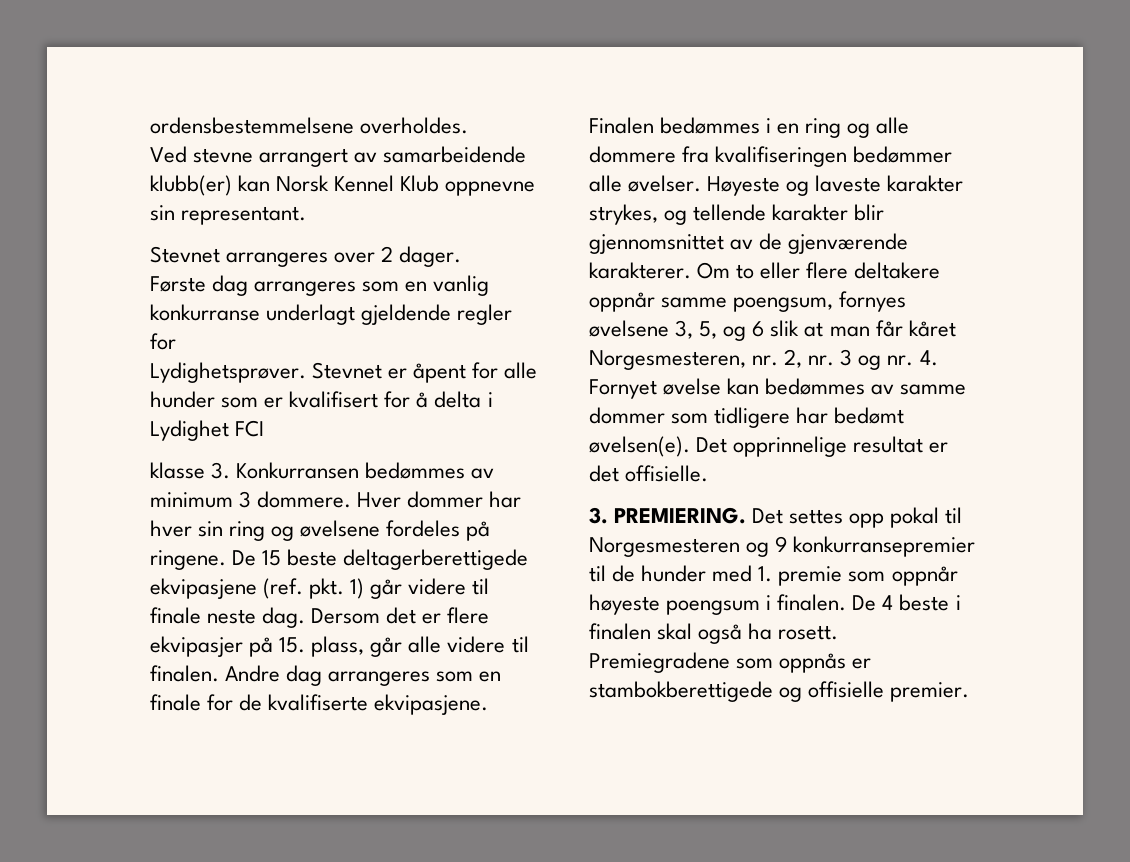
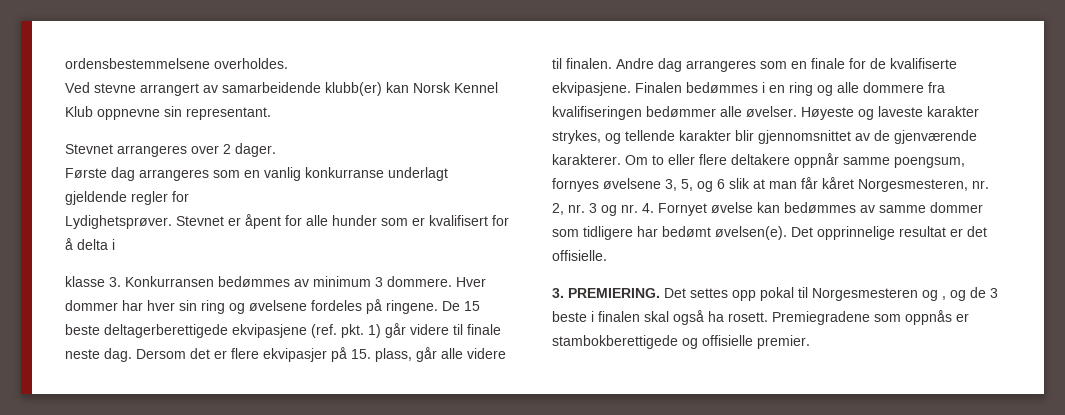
[150,420,265,441] Lydighet FCI -> (115, 244) none
[775,536,976,557] [589,565,958,586] [589,594,894,615] 9 konkurransepremier til de hunder med 1. premie som oppnår høyeste poengsum i finalen. De 4 -> [942,287,998,301] , og de 3

